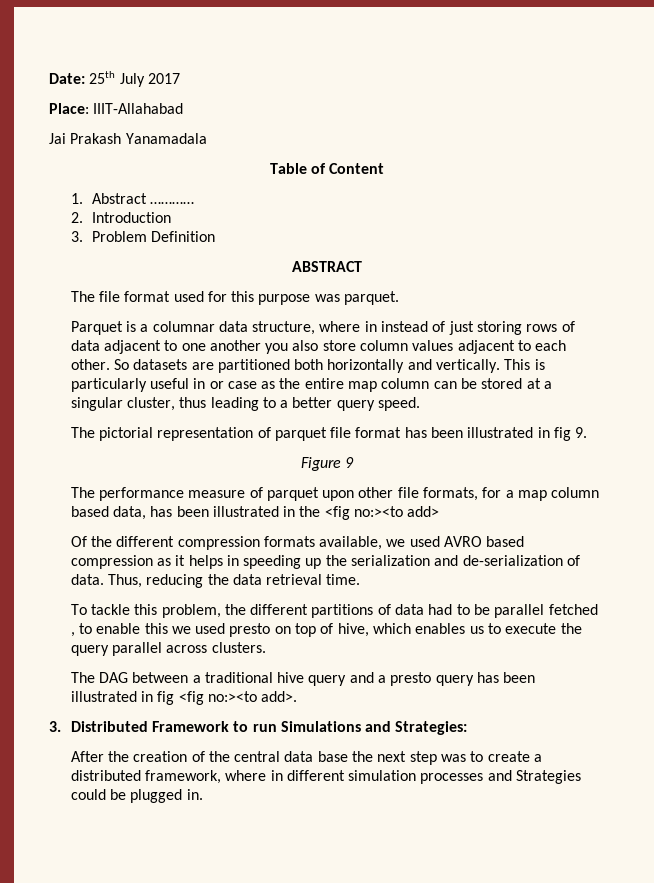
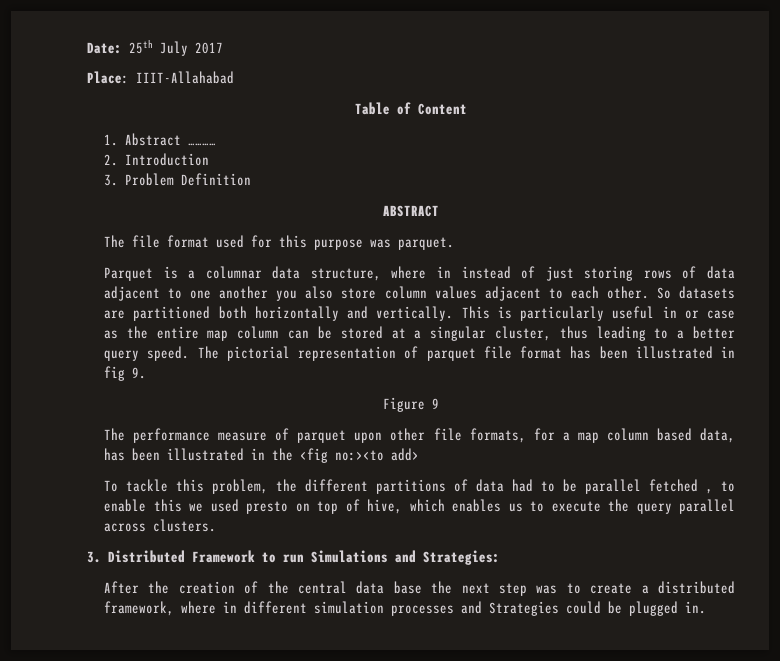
[49,133,207,144] // Jai Prakash Yanamadala -> (234, 77) none
(421, 404) // -> (190, 353) none
[70,536,525,550] [70,555,581,569] [70,574,361,588] // Of the different compression formats available, we used AVRO based compression as it helps in speeding up the serialization and de-serialization of data. Thus, reducing the data retrieval time. -> (420, 454) none
[70,672,536,686] [70,691,298,705] // The DAG between a traditional hive query and a presto query has been illustrated in fig <fig no:><to add>. -> (217, 525) none

